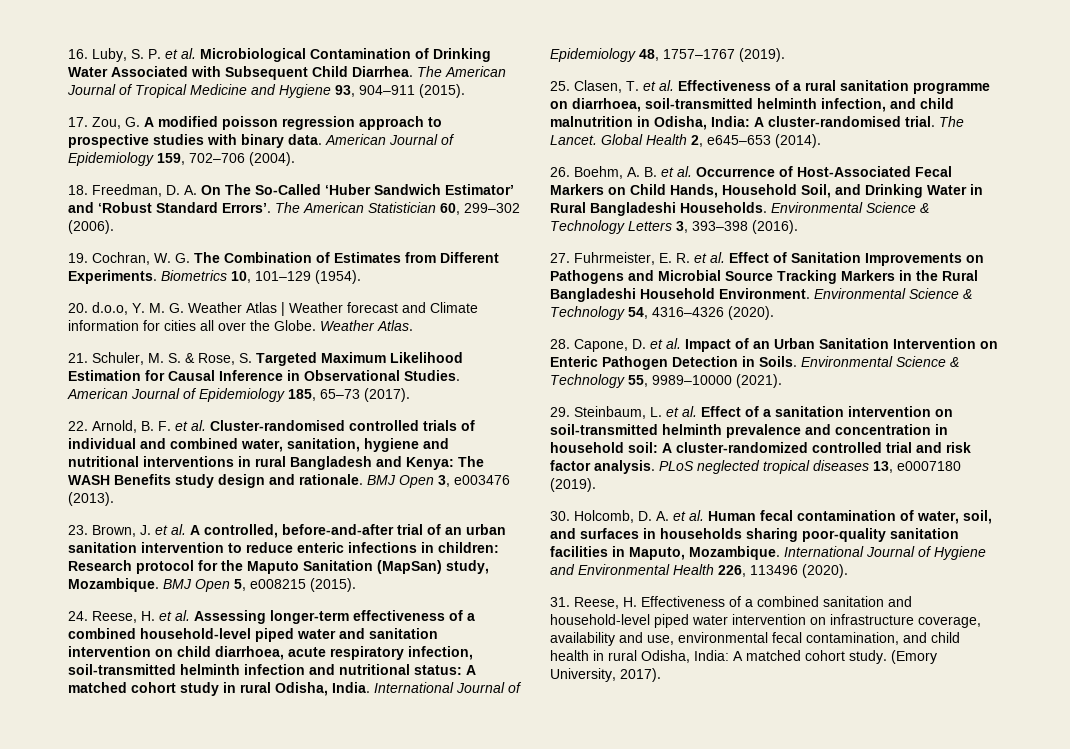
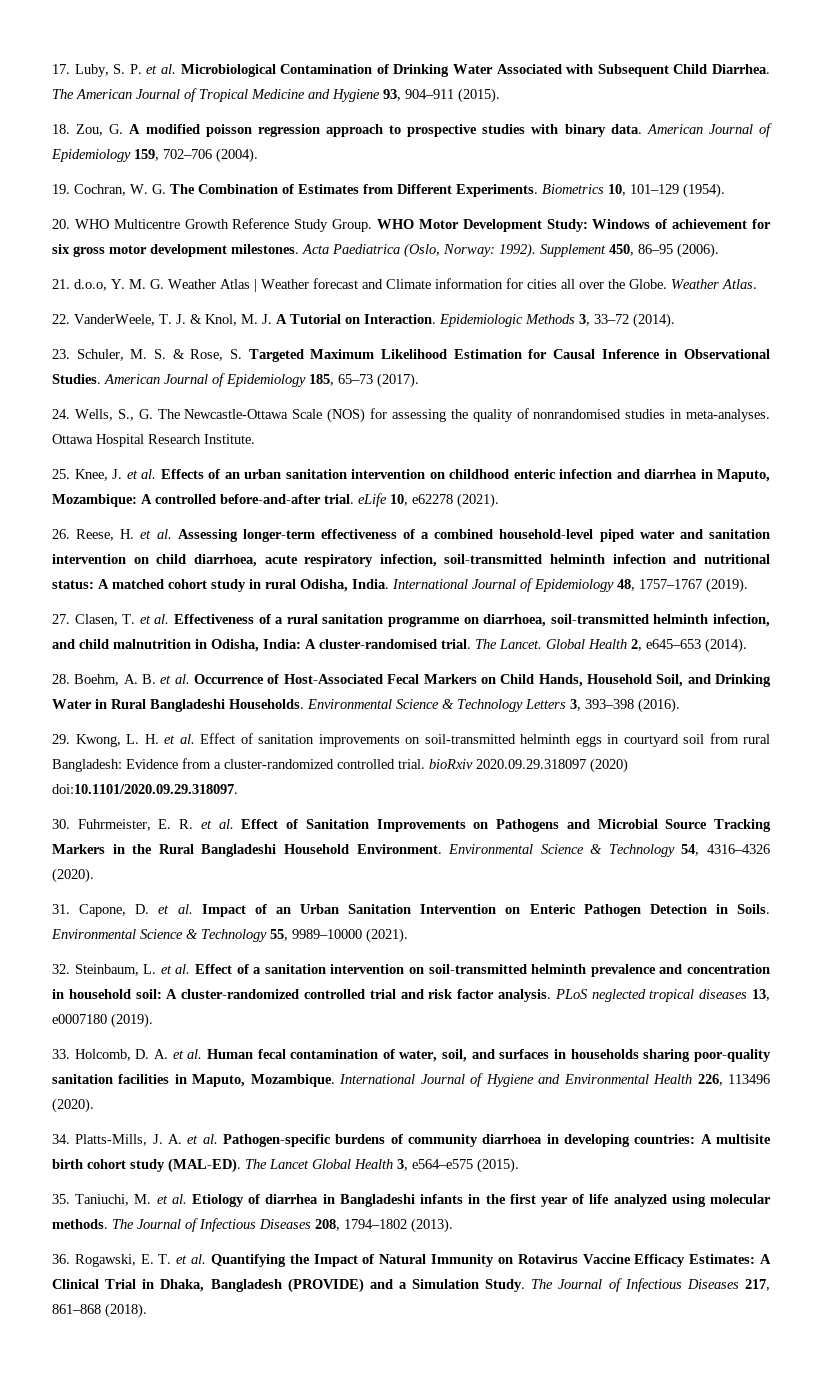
[68,49,88,59] 16. -> [52,64,70,74] 17.
[68,117,88,127] 17. -> [52,124,70,134] 18.
[68,184,514,197] [68,202,520,215] [68,220,114,234] // 18. Freedman, D. A. On The So-Called ‘Huber Sandwich Estimator’ and ‘Robust Standard Errors’. The American Statistician 60, 299–302 (2006). -> (258, 155) none
(88, 308) none -> [74,218,771,232] [52,243,719,258] [52,279,70,289] WHO Multicentre Growth Reference Study Group. WHO Motor Development Study: Windows of achievement for six gross motor development milestones. Acta Paediatrica (Oslo, Norway: 1992). Supplement 450, 86–95 (2006). // 21.
[68,353,88,363] 21. -> [52,313,675,328] [52,349,70,359] 22. VanderWeele, T. J. & Knol, M. J. A Tutorial on Interaction. Epidemiologic Methods 3, 33–72 (2014). // 23.
[68,420,475,433] [68,438,449,452] [68,456,484,470] [68,474,510,488] [68,492,114,506] [68,524,423,538] 22. Arnold, B. F. et al. Cluster-randomised controlled trials of individual and combined water, sanitation, hygiene and nutritional interventions in rural Bangladesh and Kenya: The WASH Benefits study design and rationale. BMJ Open 3, e003476 (2013). // 23. Brown, J. et al. A controlled, before-and-after trial -> [52,408,770,423] [52,434,255,447] [52,469,204,481] 24. Wells, S., G. The Newcastle-Ottawa Scale (NOS) for assessing the quality of nonrandomised studies in meta-analyses. Ottawa Hospital Research Institute. // 25. Knee, J. et al. Effects
[228,542,499,553] [68,560,489,574] [68,578,356,592] [68,611,88,621] to reduce enteric infections in children: Research protocol for the Maputo Sanitation (MapSan) study, Mozambique. BMJ Open 5, e008215 (2015). // 24. -> [429,469,770,482] [52,493,499,508] [52,529,70,539] on childhood enteric infection and diarrhea in Maputo, Mozambique: A controlled before-and-after trial. eLife 10, e62278 (2021). // 26.
[550,81,570,91] 25. -> [52,614,70,624] 27.
[550,167,570,177] 26. -> [52,674,70,684] 28.
[550,253,570,263] 27. -> [52,733,770,747] [52,758,628,773] [52,784,238,794] [52,819,70,829] 29. Kwong, L. H. et al. Effect of sanitation improvements on soil-transmitted helminth eggs in courtyard soil from rural Bangladesh: Evidence from a cluster-randomized controlled trial. bioRxiv 2020.09.29.318097 (2020) doi:10.1101/2020.09.29.318097. // 30.
[550,339,570,349] 28. -> [52,904,70,914] 31.
[550,407,570,417] 29. -> [52,964,70,974] 32.
[550,511,570,521] 30. -> [52,1049,70,1059] 33.
[550,596,912,609] [550,614,981,628] [550,632,960,646] [550,650,937,664] [550,668,661,682] 31. Reese, H. Effectiveness of a combined sanitation and household-level piped water intervention on infrastructure coverage, availability and use, environmental fecal contamination, and child health in rural Odisha, India: A matched cohort study. (Emory University, 2017). -> [52,1134,771,1147] [52,1158,519,1173] [52,1194,772,1207] [52,1218,453,1233] [52,1254,772,1267] [52,1278,770,1293] [52,1303,147,1318] 34. Platts-Mills, J. A. et al. Pathogen-specific burdens of community diarrhoea in developing countries: A multisite birth cohort study (MAL-ED). The Lancet Global Health 3, e564–e575 (2015). // 35. Taniuchi, M. et al. Etiology of diarrhea in Bangladeshi infants in the first year of life analyzed using molecular methods. The Journal of Infectious Diseases 208, 1794–1802 (2013). // 36. Rogawski, E. T. et al. Quantifying the Impact of Natural Immunity on Rotavirus Vaccine Efficacy Estimates: A Clinical Trial in Dhaka, Bangladesh (PROVIDE) and a Simulation Study. The Journal of Infectious Diseases 217, 861–868 (2018).

